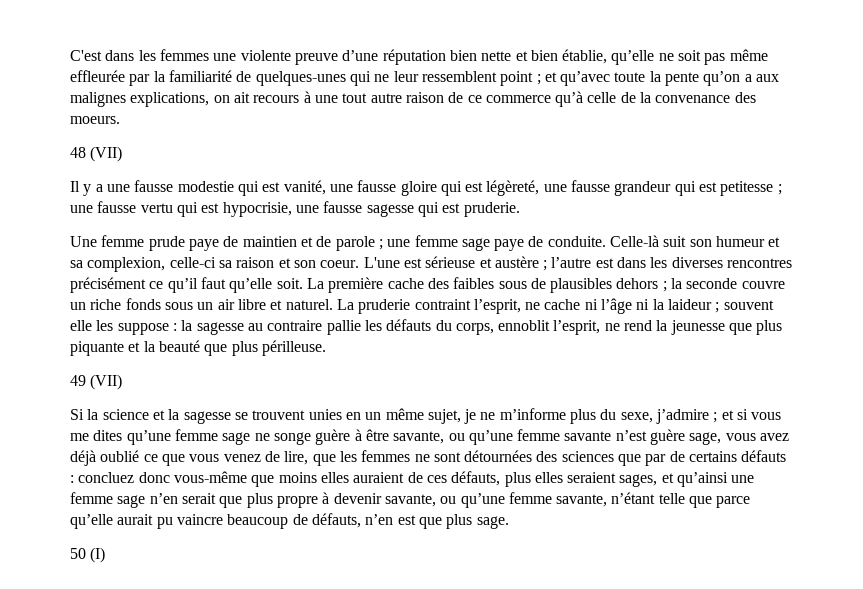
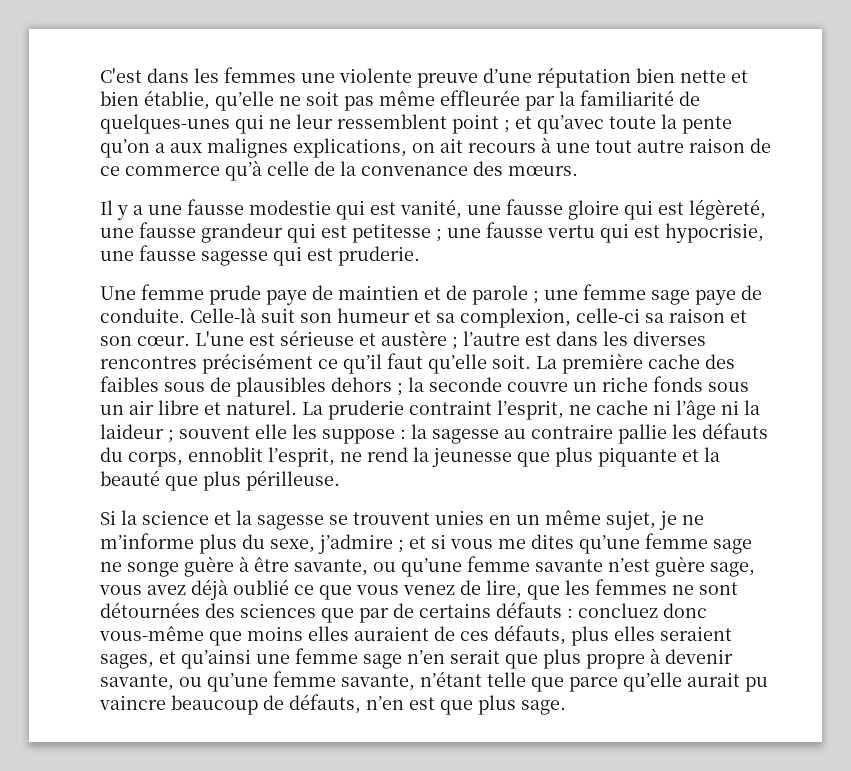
[70,116,120,124] [70,146,123,162] moeurs. // 48 (VII) -> [508,166,578,176] mœurs.
[320,260,360,268] coeur. -> [137,336,190,346] cœur.
[70,374,123,390] // 49 (VII) -> (340, 480) none
[70,547,106,563] // 50 (I) -> (566, 707) none

